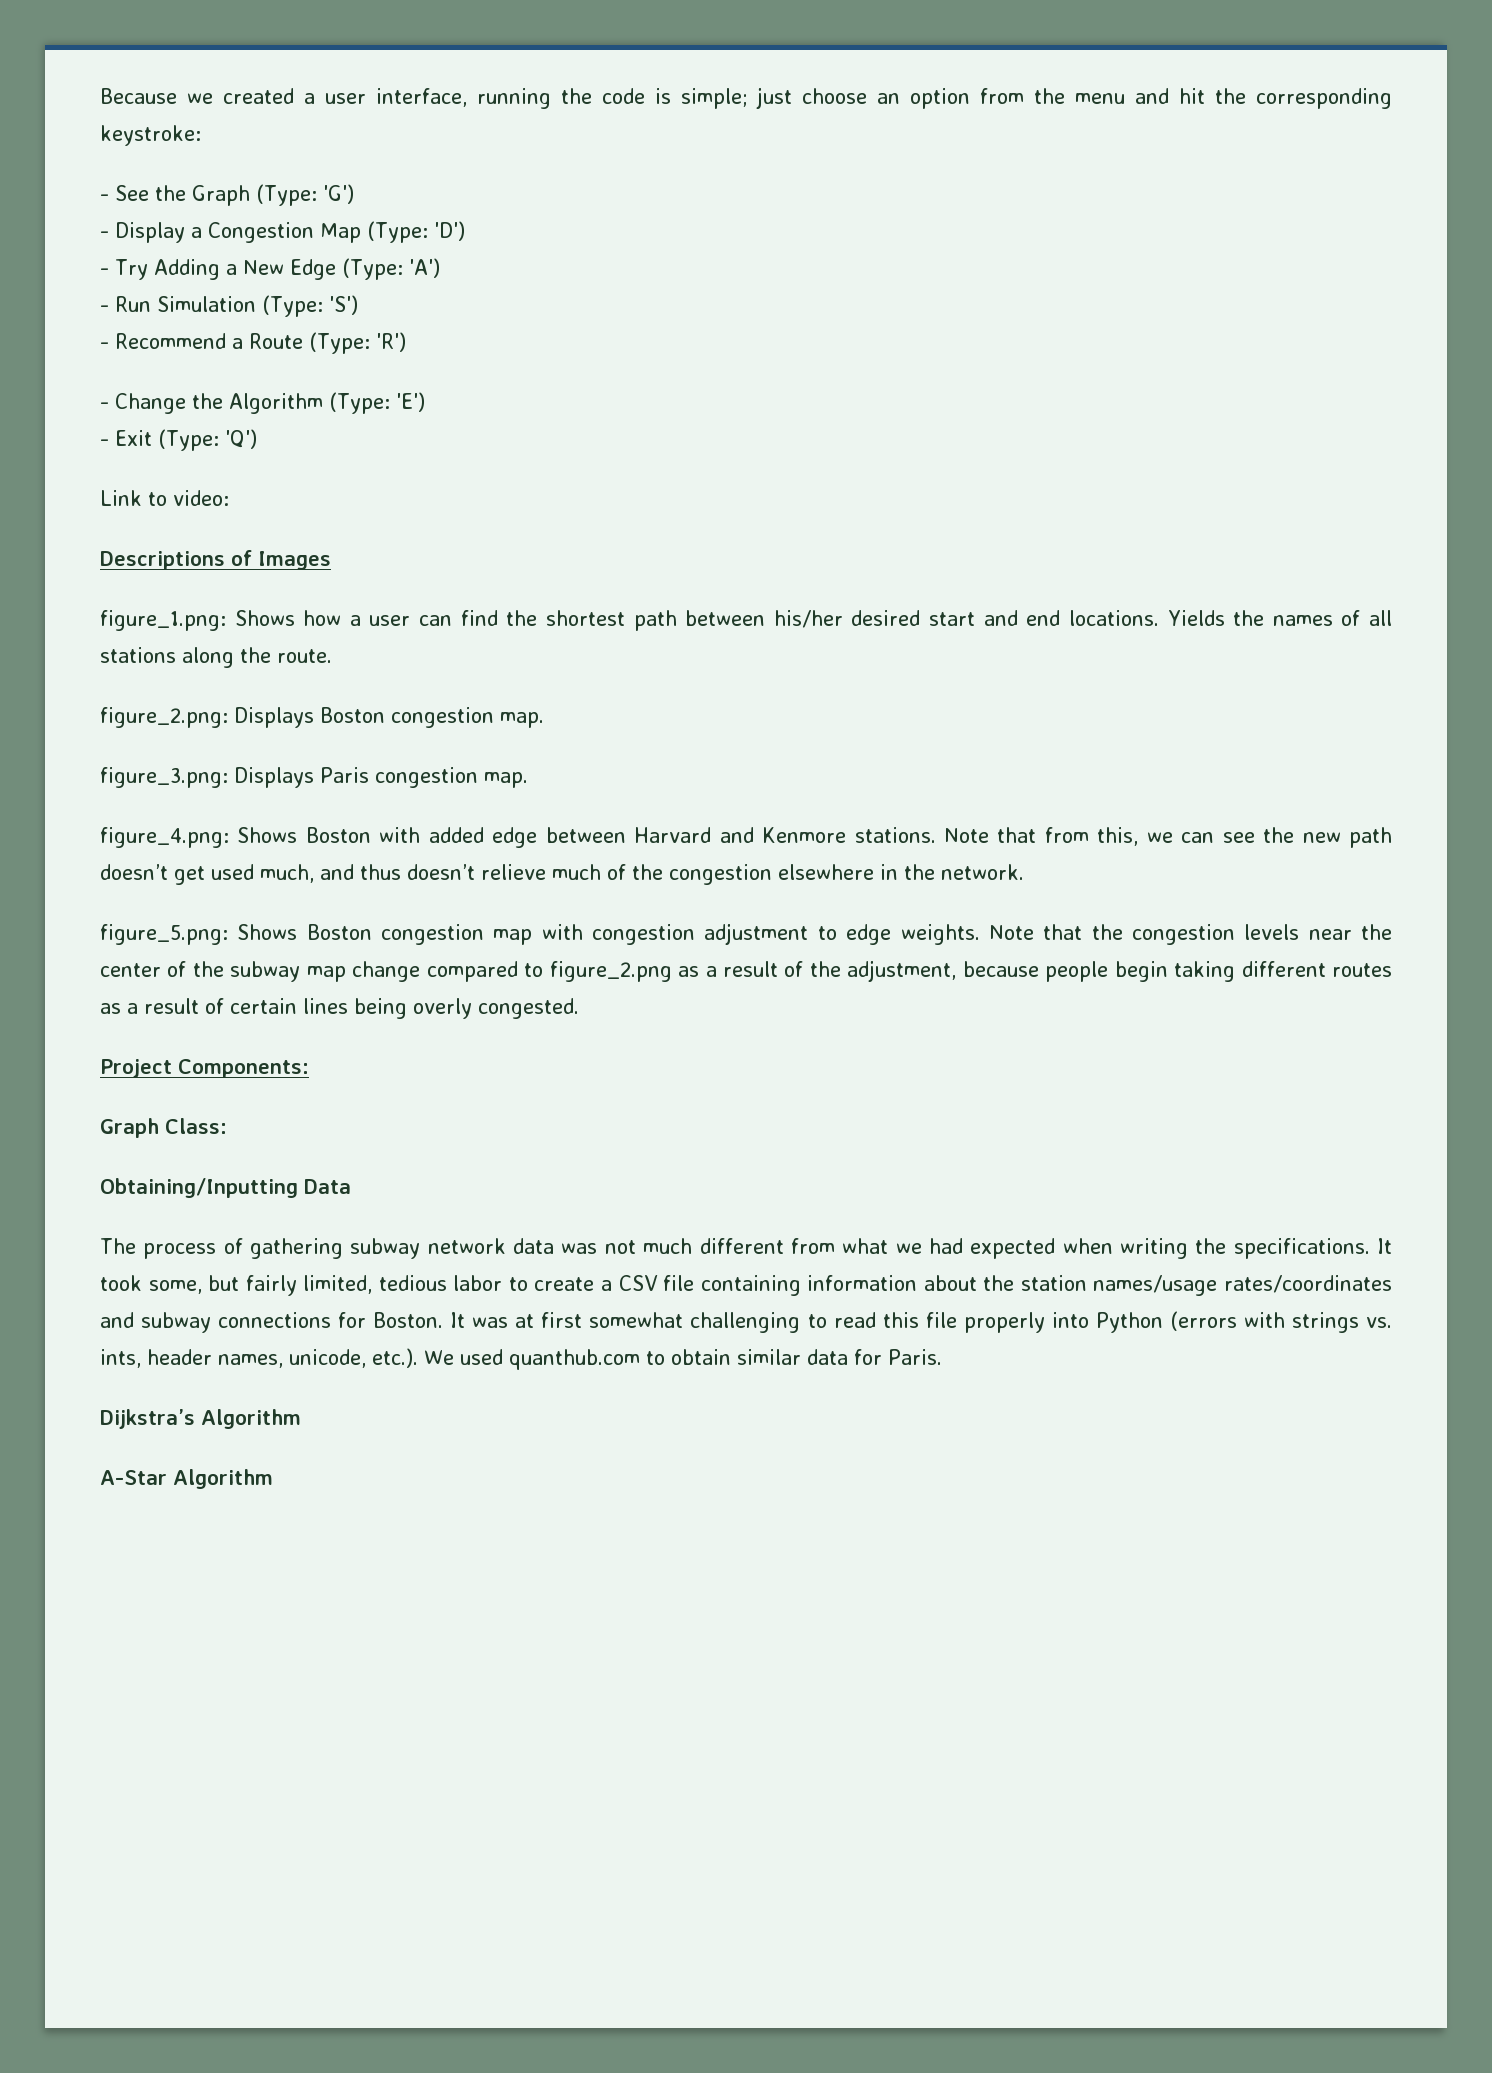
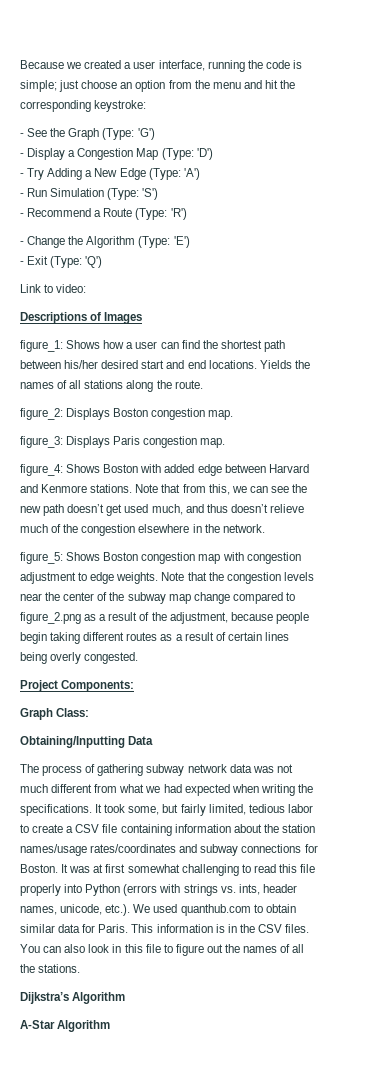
[100,610,226,631] figure_1.png: -> [20,340,63,352] figure_1:
[100,707,228,728] figure_2.png: -> [20,408,63,420] figure_2:
[100,767,228,788] figure_3.png: -> [20,436,63,448] figure_3:
[100,827,229,848] figure_4.png: -> [20,464,63,476] figure_4:
[100,924,228,945] figure_5.png: -> [20,552,63,564] figure_5:
(942, 1357) none -> [131,924,310,933] [20,944,305,956] [20,964,81,973] This information is in the CSV files. You can also look in this file to figure out the names of all the stations.

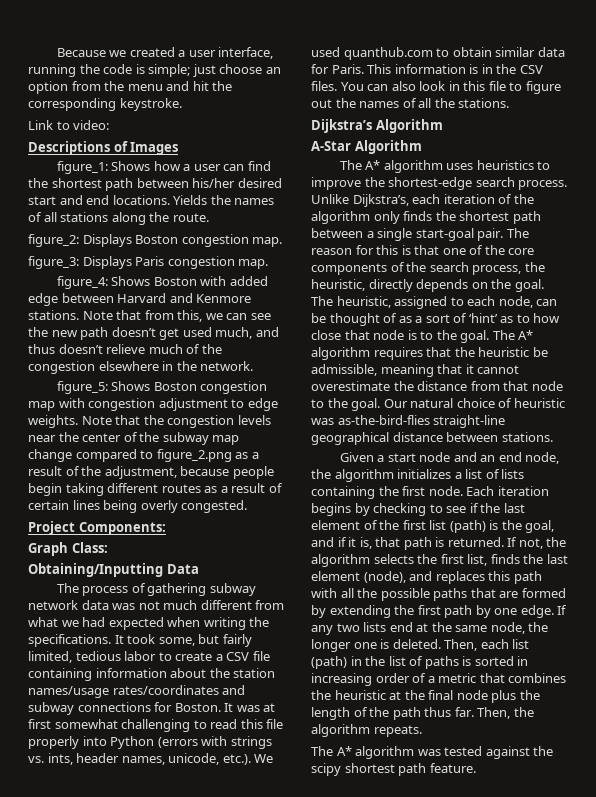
[94,100,147,112] [20,128,155,140] [20,148,213,160] [20,168,200,180] [20,188,159,200] [20,208,187,220] [20,236,190,248] [20,256,103,268] keystroke: // - See the Graph (Type: 'G') // - Display a Congestion Map (Type: 'D') // - Try Adding a New Edge (Type: 'A') // - Run Simulation (Type: 'S') // - Recommend a Route (Type: 'R') // - Change the Algorithm (Type: 'E') // - Exit (Type: 'Q') -> [119,98,182,111] keystroke.
(111, 1026) none -> [339,160,551,173] [311,177,568,190] [311,194,534,207] [311,211,541,224] [311,228,529,241] [311,245,535,255] [311,262,545,275] [311,279,544,292] [311,296,558,309] [311,313,561,326] [311,330,534,343] [311,347,548,360] [311,364,520,377] [311,381,563,391] [311,398,565,411] [311,415,506,428] [311,432,553,445] [339,452,560,464] [311,469,525,482] [311,486,549,499] [311,503,525,516] [311,520,555,533] [311,537,567,550] [311,554,568,567] [311,571,542,584] [311,588,566,601] [311,605,568,618] [311,622,549,635] [311,639,530,652] [311,656,529,669] [311,673,567,686] [311,690,540,703] [311,707,534,720] [311,724,422,737] [311,746,554,759] [311,763,476,776] // The A* algorithm uses heuristics to improve the shortest-edge search process. Unlike Dijkstra’s, each iteration of the algorithm only finds the shortest path between a single start-goal pair. The reason for this is that one of the core components of the search process, the heuristic, directly depends on the goal. The heuristic, assigned to each node, can be thought of as a sort of ‘hint’ as to how close that node is to the goal. The A* algorithm requires that the heuristic be admissible, meaning that it cannot overestimate the distance from that node to the goal. Our natural choice of heuristic was as-the-bird-flies straight-line geographical distance between stations. // Given a start node and an end node, the algorithm initializes a list of lists containing the first node. Each iteration begins by checking to see if the last element of the first list (path) is the goal, and if it is, that path is returned. If not, the algorithm selects the first list, finds the last element (node), and replaces this path with all the possible paths that are formed by extending the first path by one edge. If any two lists end at the same node, the longer one is deleted. Then, each list (path) in the list of paths is sorted in increasing order of a metric that combines the heuristic at the final node plus the length of the path thus far. Then, the algorithm repeats. // The A* algorithm was tested against the scipy shortest path feature.

